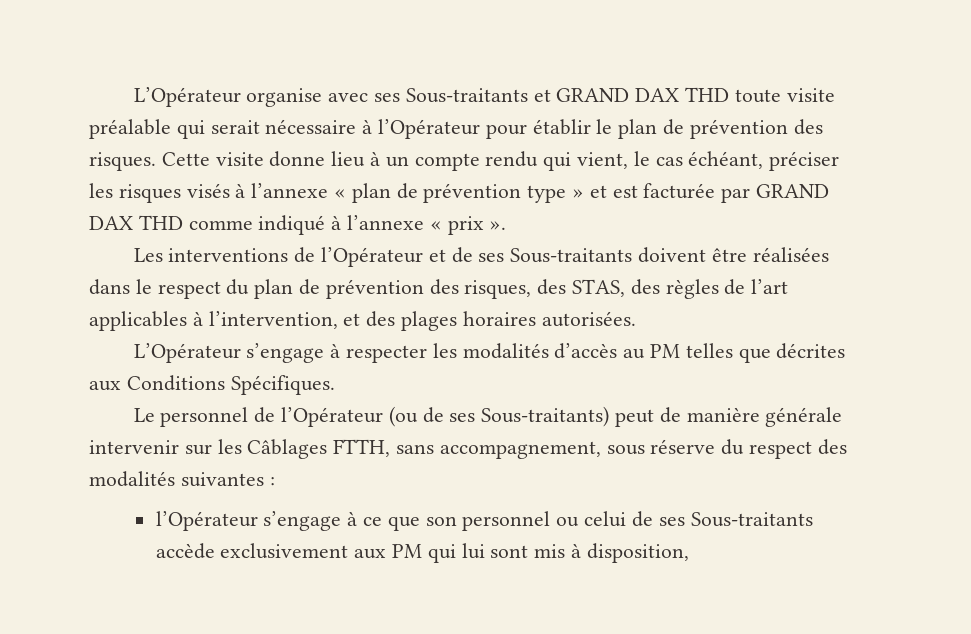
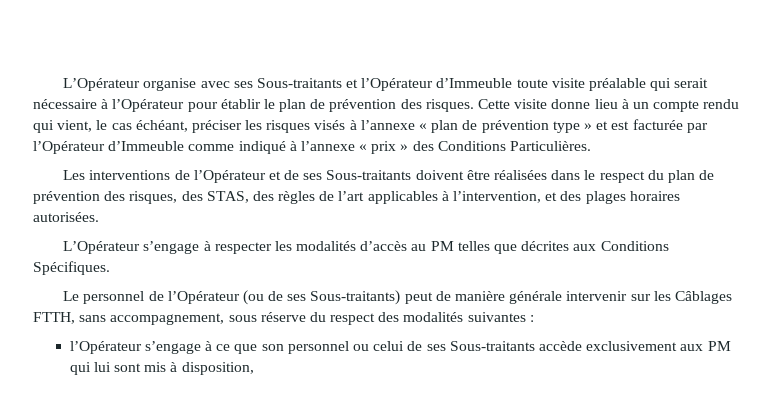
[556,87,729,102] GRAND DAX THD -> [361,78,513,91] l’Opérateur d’Immeuble
[756,184,830,198] [89,215,183,230] GRAND DAX THD -> [33,141,185,154] l’Opérateur d’Immeuble
[489,221,507,230] ». -> [400,141,592,151] » des Conditions Particulières.

